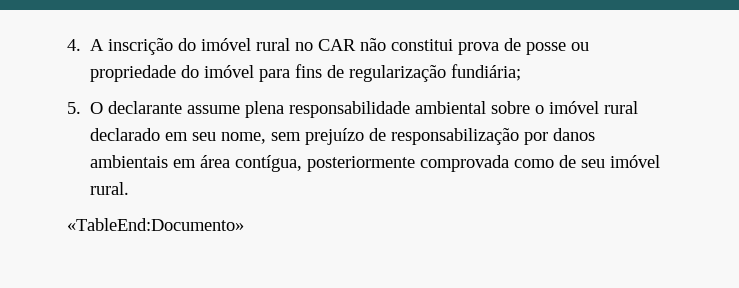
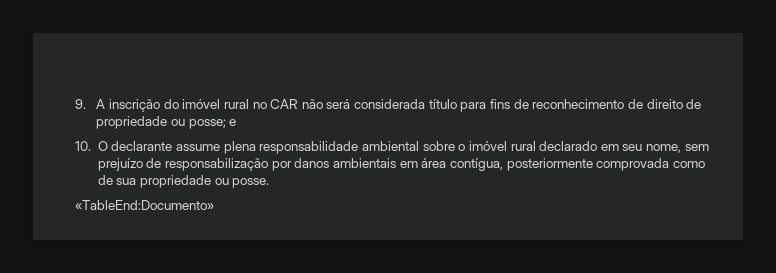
[67,39,81,51] 4. -> [75,99,86,109] 9.
[391,38,590,55] [90,64,522,82] [67,102,81,114] constitui prova de posse ou propriedade do imóvel para fins de regularização fundiária; // 5. -> [326,99,702,112] [96,116,237,129] [75,141,91,151] será considerada título para fins de reconhecimento de direito de propriedade ou posse; e // 10.
[581,155,661,168] [90,182,130,195] seu imóvel rural. -> [116,175,270,188] sua propriedade ou posse.

